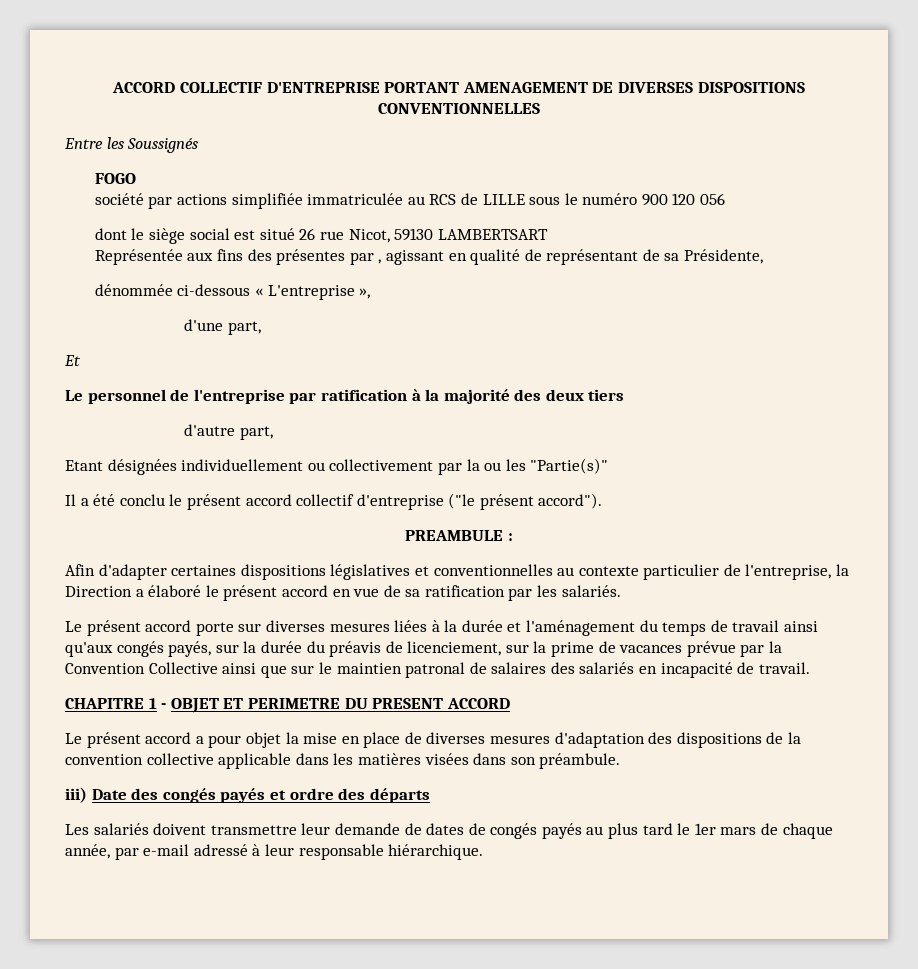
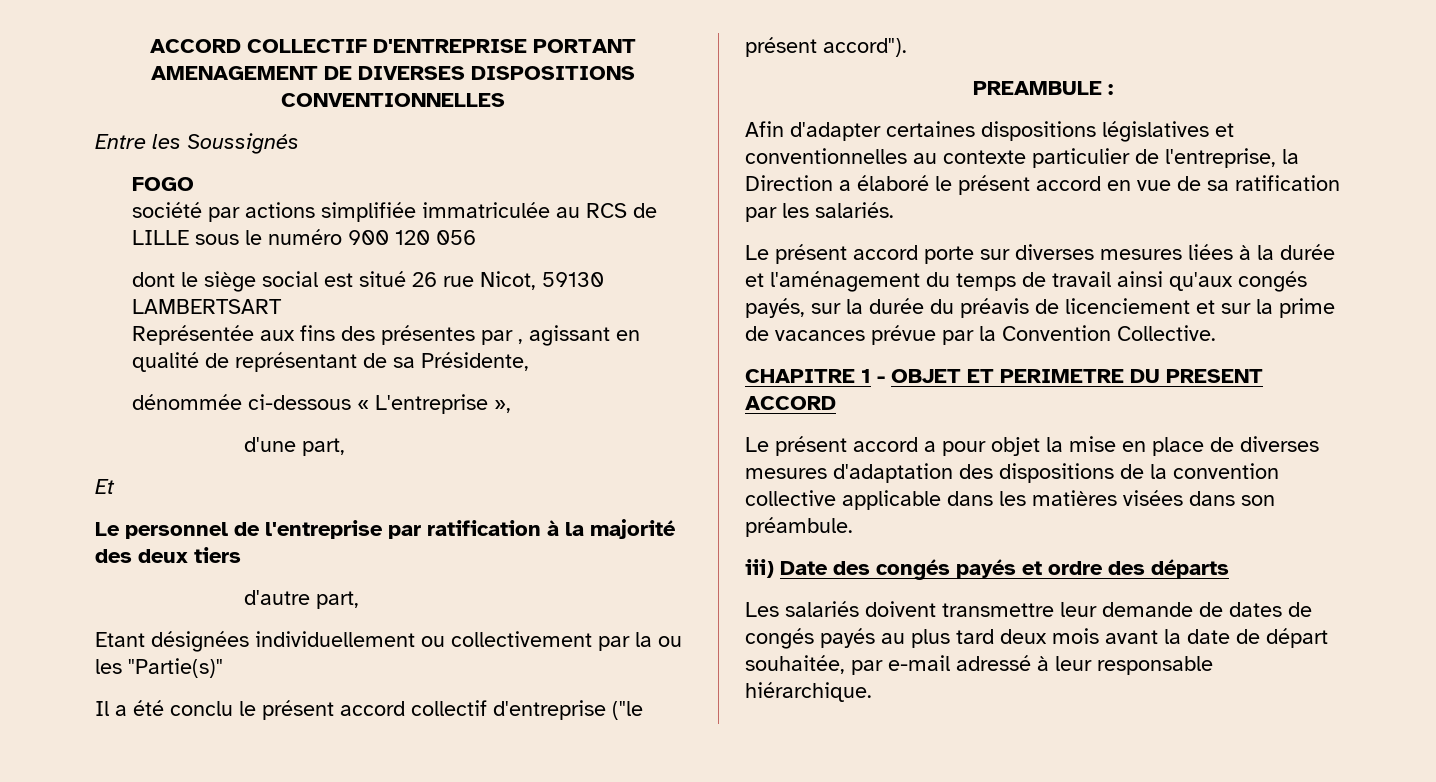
[407,641,502,656] licenciement, -> [1065,298,1215,314] licenciement et
[148,662,810,678] Collective ainsi que sur le maintien patronal de salaires des salariés en incapacité de travail. -> [1117,325,1216,341] Collective.
[677,823,833,839] [65,844,110,859] le 1er mars de chaque année, -> [1000,628,1328,648] [745,655,845,674] deux mois avant la date de départ souhaitée,

